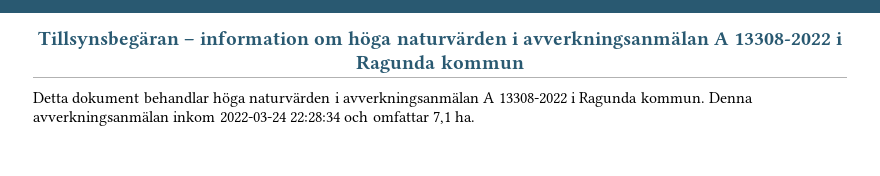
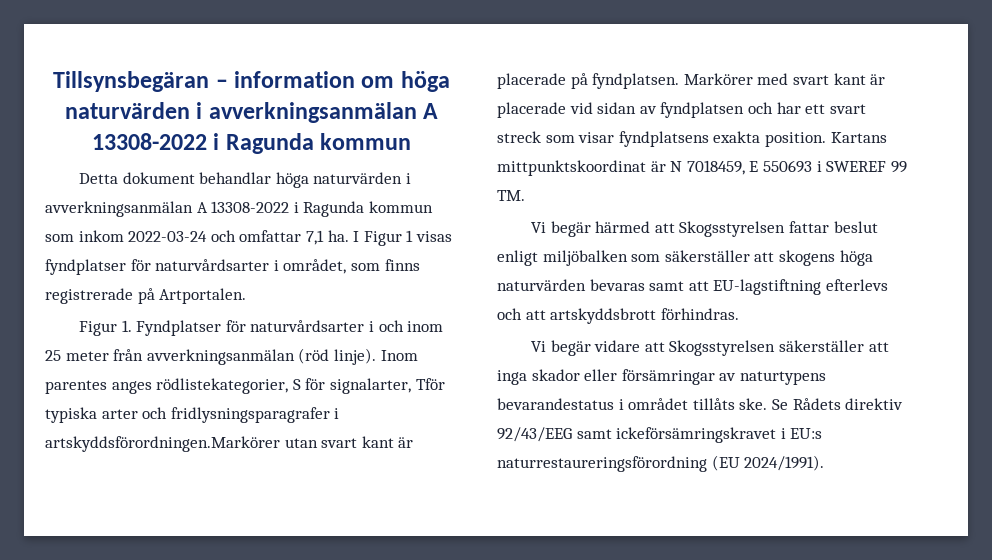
[640,92,753,104] [33,111,169,126] kommun. Denna avverkningsanmälan -> [368,201,433,213] [45,234,74,242] kommun som
[289,112,341,123] 22:28:34 -> (208, 236) none
(476, 116) none -> [353,230,452,246] [45,259,420,275] [45,288,247,304] [79,320,444,336] [45,348,418,365] [45,378,445,394] [45,407,340,423] [45,436,414,452] [497,73,886,89] [497,102,866,118] [497,131,887,147] [497,160,907,176] [497,190,525,201] [531,221,878,237] [497,250,873,266] [497,279,888,295] [497,308,739,324] [531,340,889,356] [497,369,826,385] [497,398,904,410] [497,427,823,443] [497,455,825,472] I Figur 1 visas fyndplatser för naturvårdsarter i området, som finns registrerade på Artportalen. // Figur 1. Fyndplatser för naturvårdsarter i och inom 25 meter från avverkningsanmälan (röd linje). Inom parentes anges rödlistekategorier, S för signalarter, Tför typiska arter och fridlysningsparagrafer i artskyddsförordningen.Markörer utan svart kant är placerade på fyndplatsen. Markörer med svart kant är placerade vid sidan av fyndplatsen och har ett svart streck som visar fyndplatsens exakta position. Kartans mittpunktskoordinat är N 7018459, E 550693 i SWEREF 99 TM. // Vi begär härmed att Skogsstyrelsen fattar beslut enligt miljöbalken som säkerställer att skogens höga naturvärden bevaras samt att EU-lagstiftning efterlevs och att artskyddsbrott förhindras. // Vi begär vidare att Skogsstyrelsen säkerställer att inga skador eller försämringar av naturtypens bevarandestatus i området tillåts ske. Se Rådets direktiv 92/43/EEG samt ickeförsämringskravet i EU:s naturrestaureringsförordning (EU 2024/1991).

